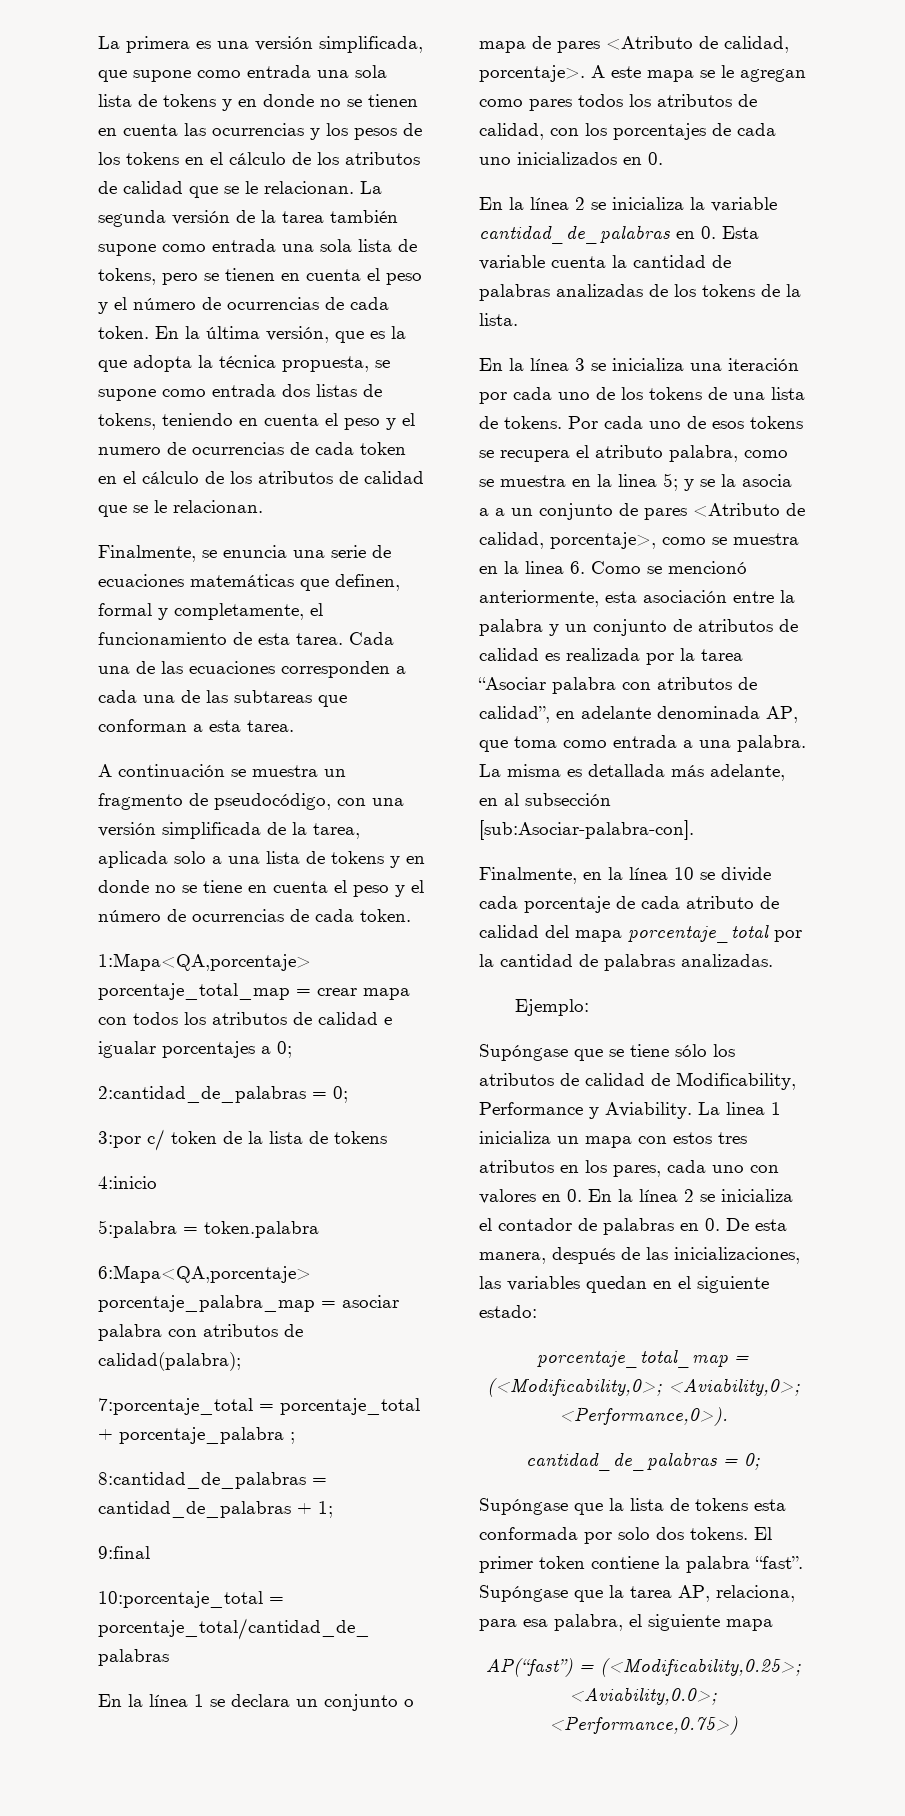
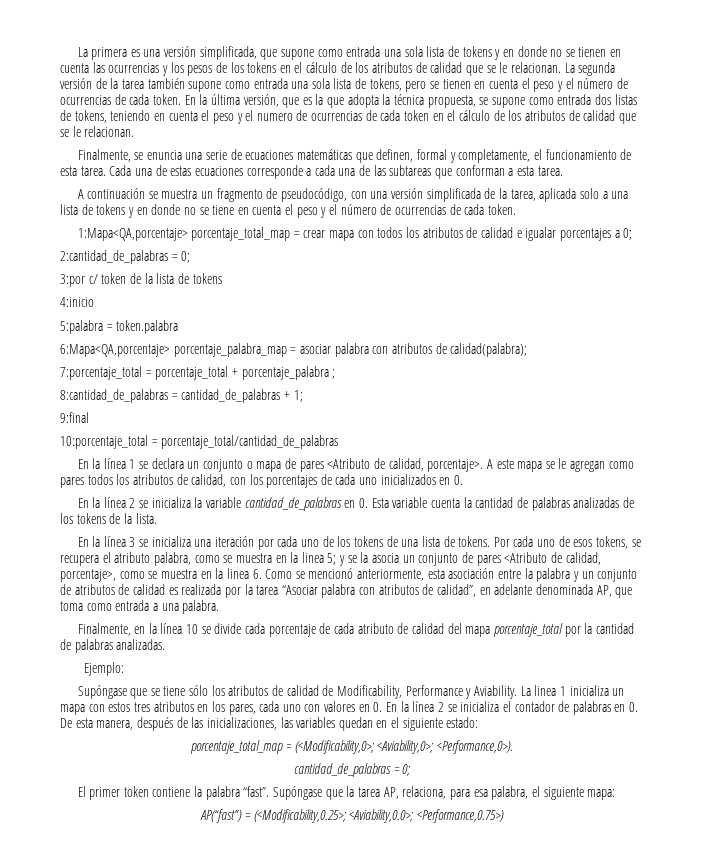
[161,661,390,678] las ecuaciones corresponden -> [170,165,303,179] estas ecuaciones corresponde
[750,416,803,429] tokens -> [596,536,629,549] tokens,
[479,508,505,516] a a -> (400, 558) none
[479,764,785,781] [479,793,611,806] [479,820,694,840] La misma es detallada más adelante, en al subsección [sub:Asociar-palabra-con]. -> (220, 607) none
[479,1498,786,1515] [479,1527,748,1544] Supóngase que la lista de tokens esta conformada por solo dos tokens. -> (411, 770) none
[726,1619,773,1631] mapa -> [587,789,616,800] mapa:

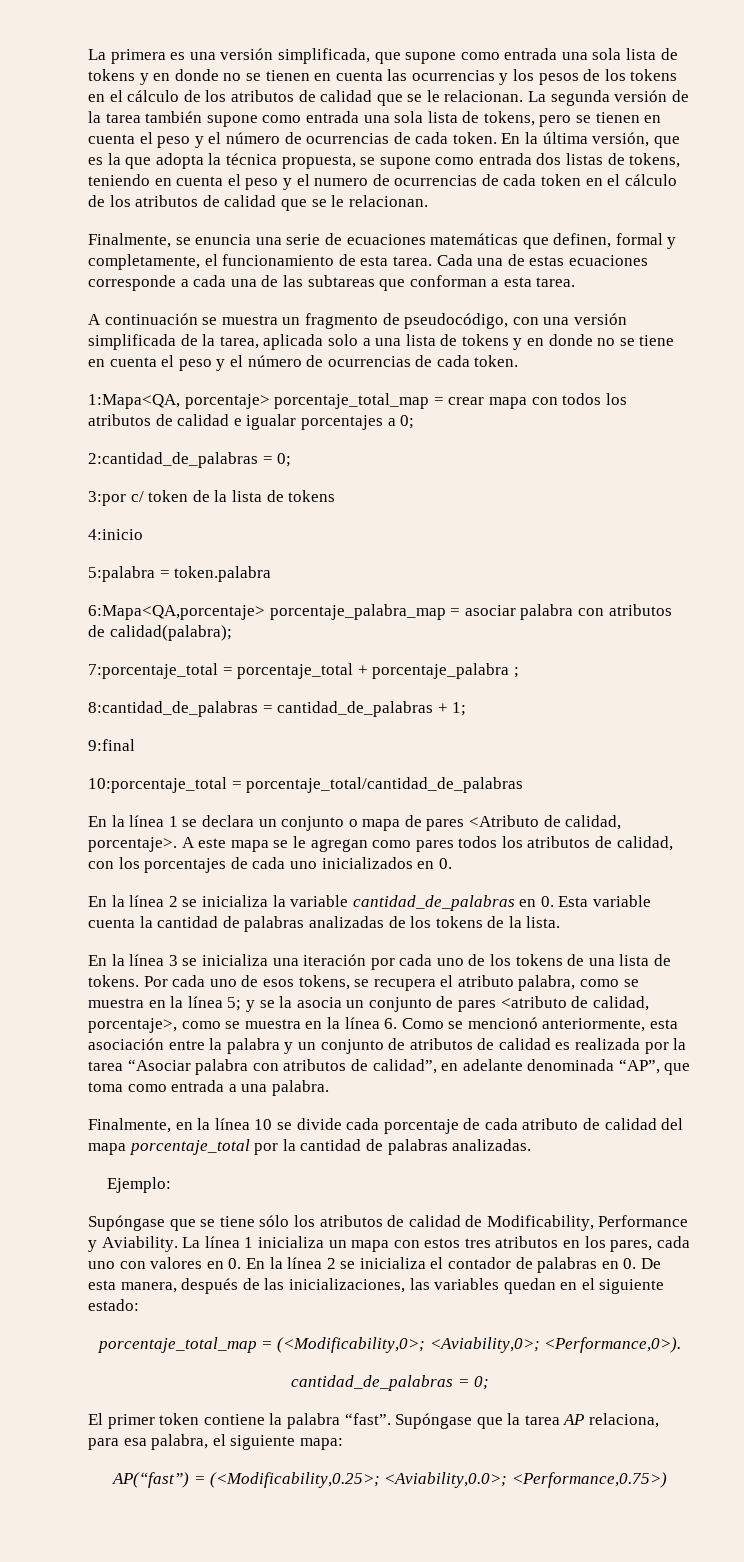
[77,228,188,241] 1:Mapa<QA,porcentaje> -> [88,394,270,409] 1:Mapa<QA, porcentaje>
[301,552,324,563] linea -> [187,996,223,1008] línea
[504,552,548,563] <Atributo -> [500,996,567,1008] <atributo
[226,568,249,579] linea -> [344,1017,380,1029] línea
[596,585,612,597] AP, -> [618,1059,660,1074] “AP”,
[534,685,557,696] linea -> [204,1236,240,1248] línea
[383,787,399,799] AP, -> [563,1414,585,1425] AP

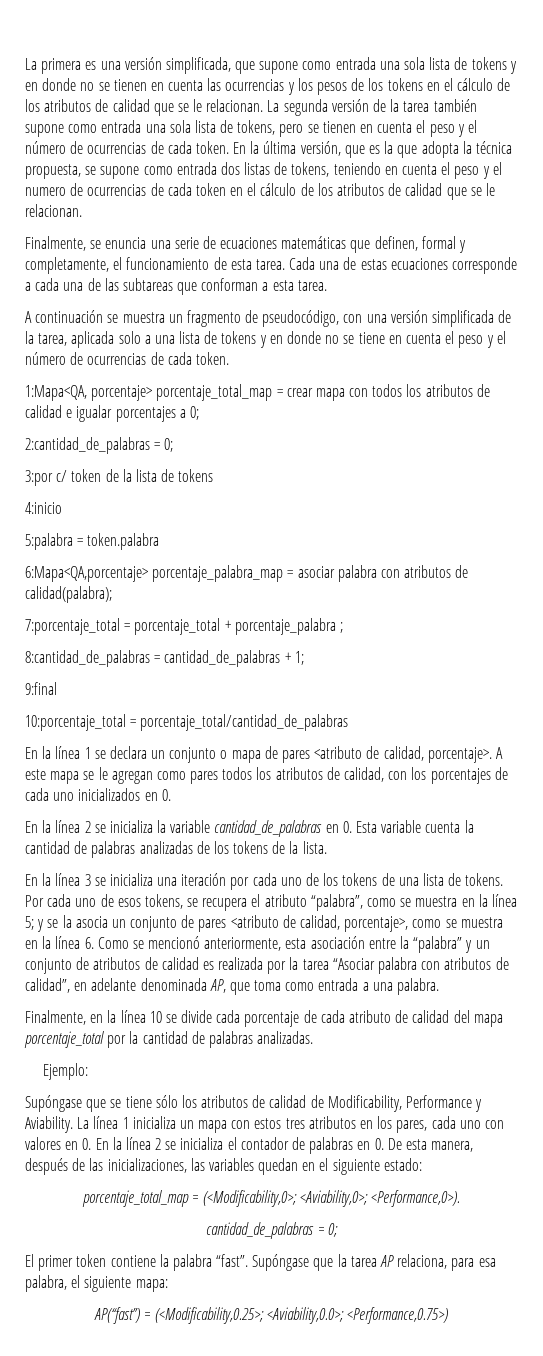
[469,815,540,827] <Atributo -> [314,746,363,759] <atributo
[518,975,576,991] palabra, -> [310,894,363,911] “palabra”,
[226,1038,280,1054] palabra -> [413,936,463,953] “palabra”
[618,1059,660,1074] “AP”, -> [209,979,226,993] AP,

